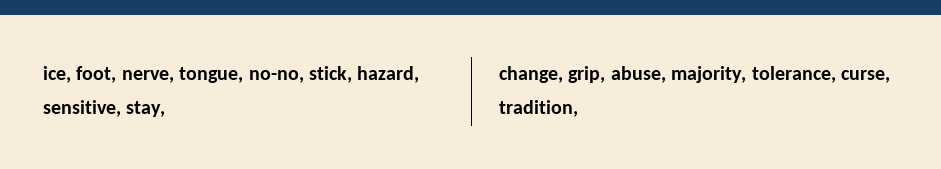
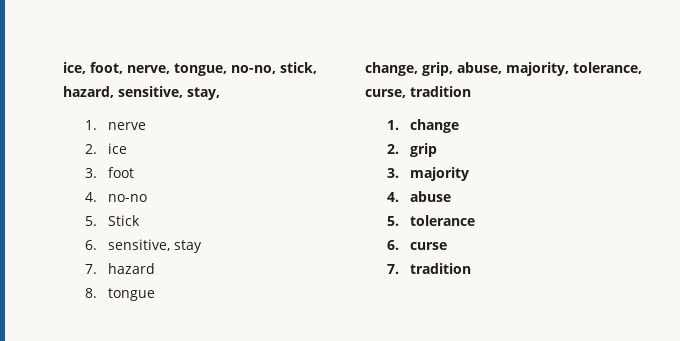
(166, 109) none -> [85,120,146,130] [85,143,127,154] [85,167,134,178] [85,192,147,202] [85,215,140,226] [85,239,202,253] [85,263,155,274] [85,288,155,301] // 1. nerve // 2. ice // 3. foot // 4. no-no // 5. Stick // 6. sensitive, stay // 7. hazard // 8. tongue
[499,100,578,117] tradition, -> [410,86,471,97] [387,119,459,133] [387,143,437,157] [387,167,469,181] [387,191,451,202] [387,215,475,226] [387,240,447,250] [387,263,471,274] tradition // 1. change // 2. grip // 3. majority // 4. abuse // 5. tolerance // 6. curse // 7. tradition

